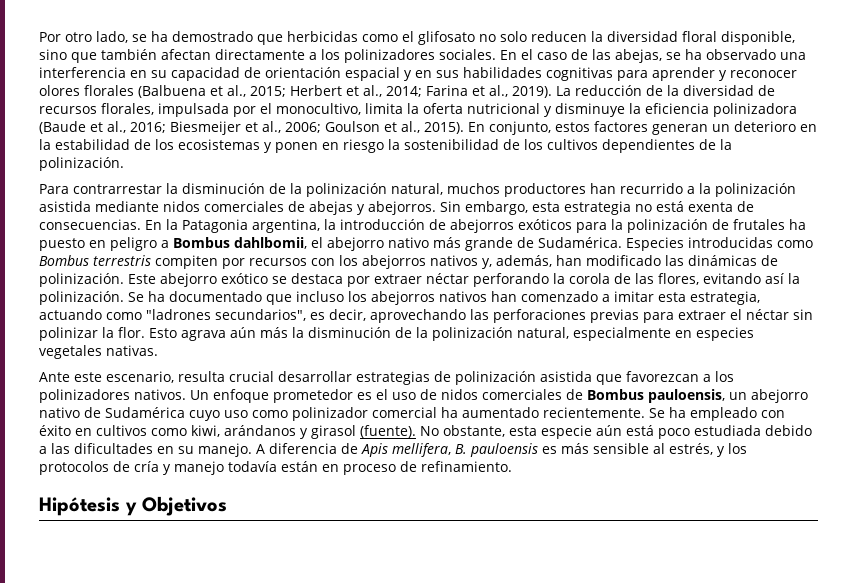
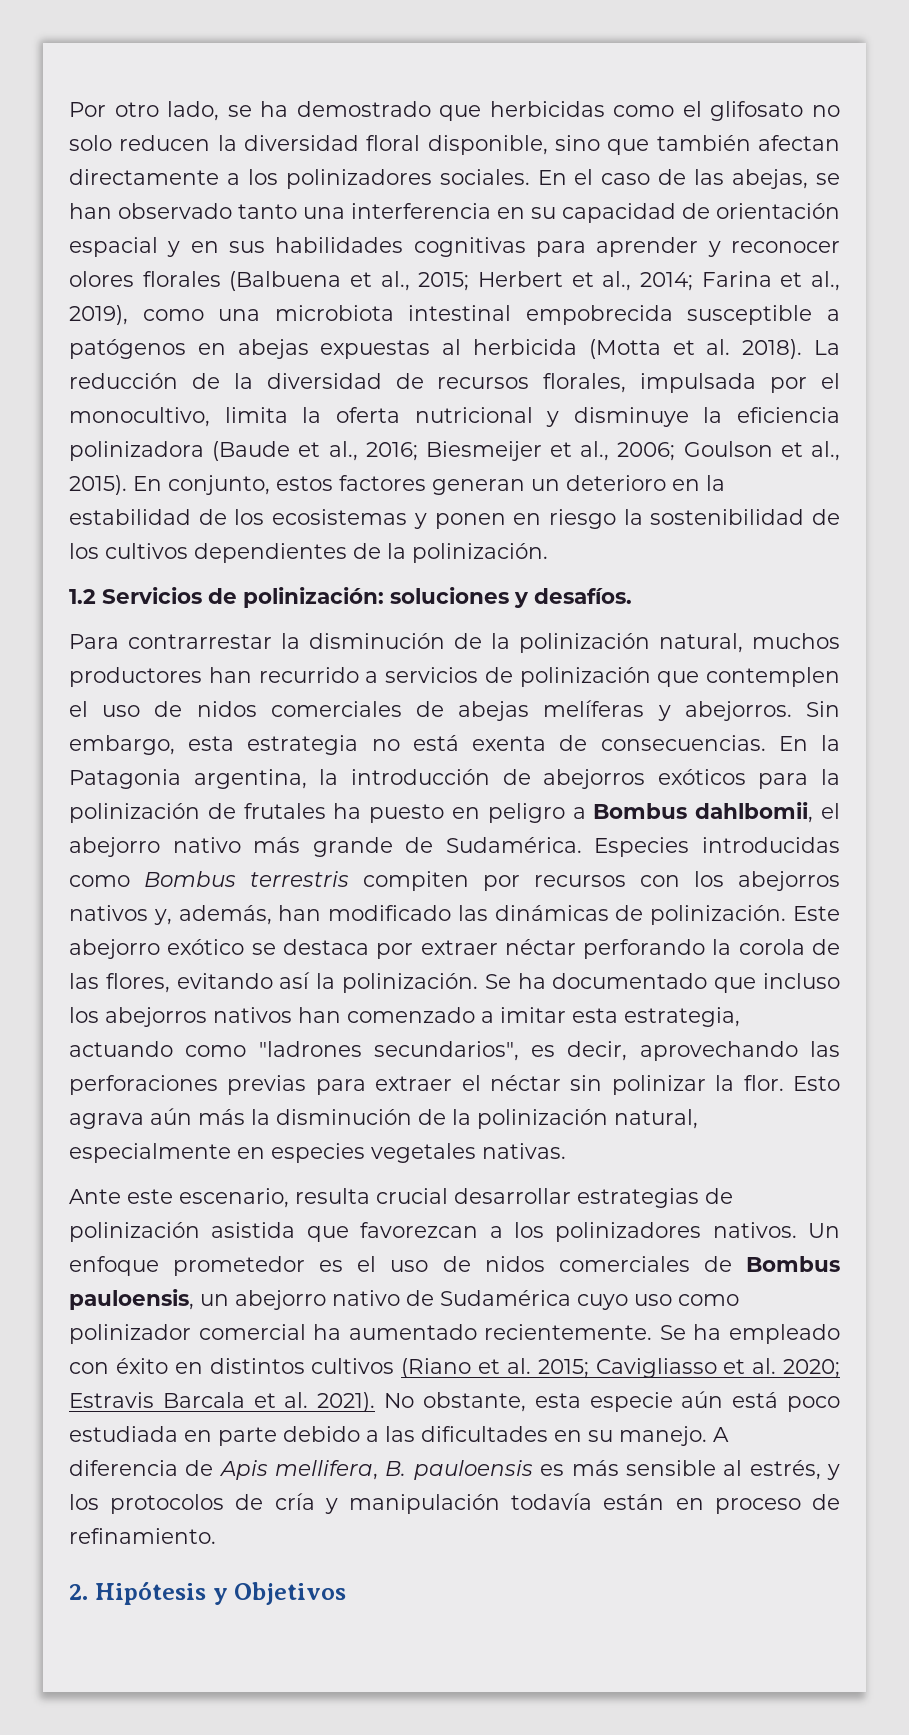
[685,49,776,60] ha observado -> [69,203,297,219] han observado tanto
[512,86,552,98] 2019). -> [69,305,840,325] [69,339,803,359] 2019), como una microbiota intestinal empobrecida susceptible a patógenos en abejas expuestas al herbicida (Motta et al. 2018).
(124, 164) none -> [69,587,632,608] // 1.2 Servicios de polinización: soluciones y desafíos.
[699,183,796,197] [39,201,159,212] la polinización asistida mediante -> [385,667,840,687] [69,701,183,717] servicios de polinización que contemplen el uso de
(353, 208) none -> [543,700,645,717] melíferas
[96,425,416,439] cultivos como kiwi, arándanos y girasol (fuente). -> [209,1358,841,1378] [69,1392,376,1412] distintos cultivos (Riano et al. 2015; Cavigliasso et al. 2020; Estravis Barcala et al. 2021).
(761, 430) none -> [184,1427,277,1446] en parte
[174,461,224,475] manejo -> [348,1494,500,1514] manipulación
(512, 466) none -> [69,1584,88,1600] 2.

